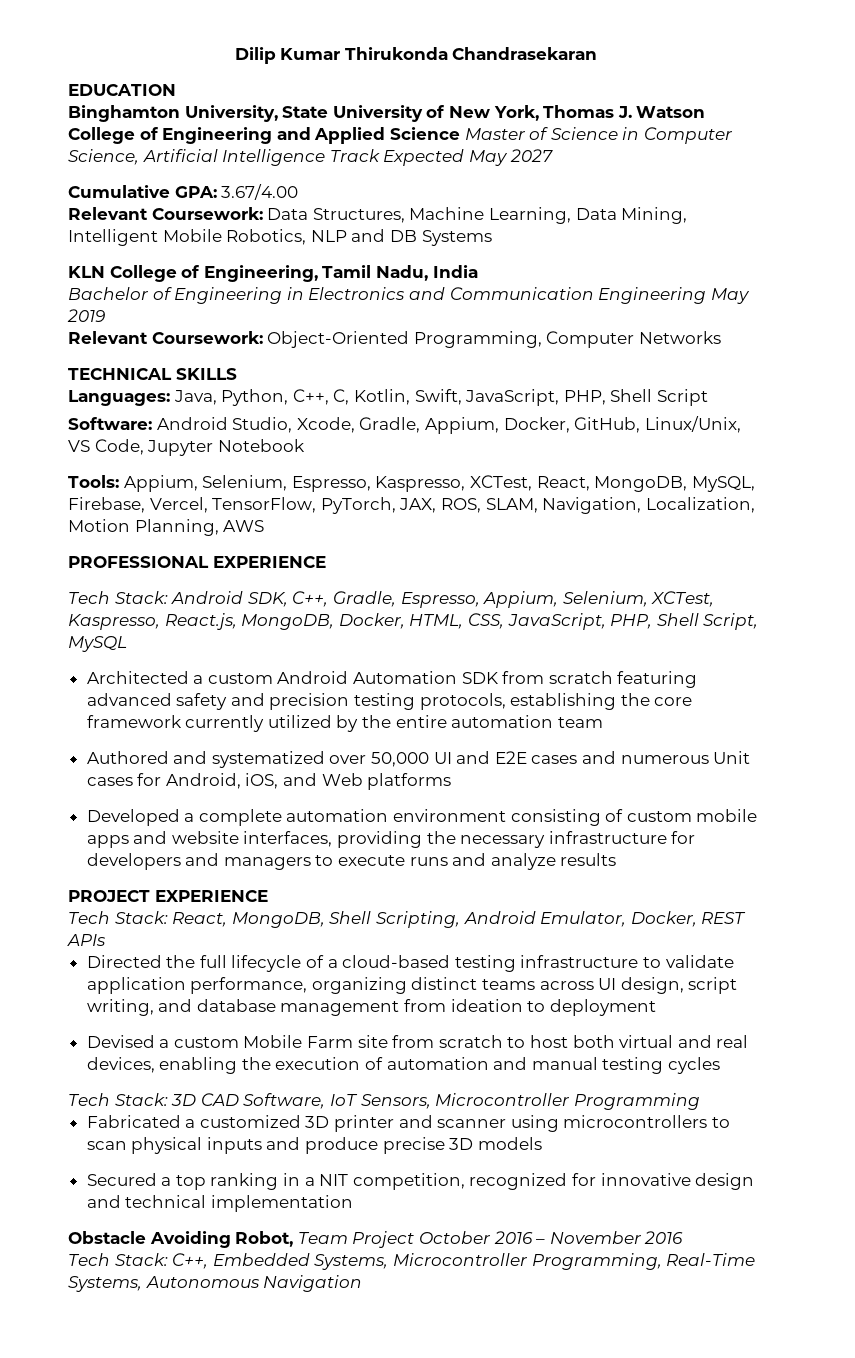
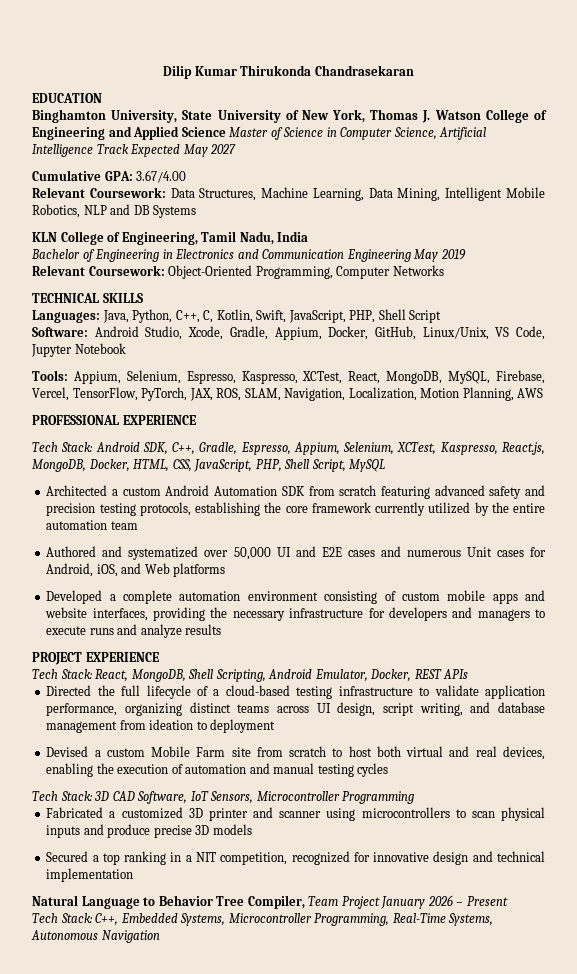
[68,1231,684,1248] Obstacle Avoiding Robot, Team Project October 2016 – November 2016 -> [32,895,508,909] Natural Language to Behavior Tree Compiler, Team Project January 2026 – Present

